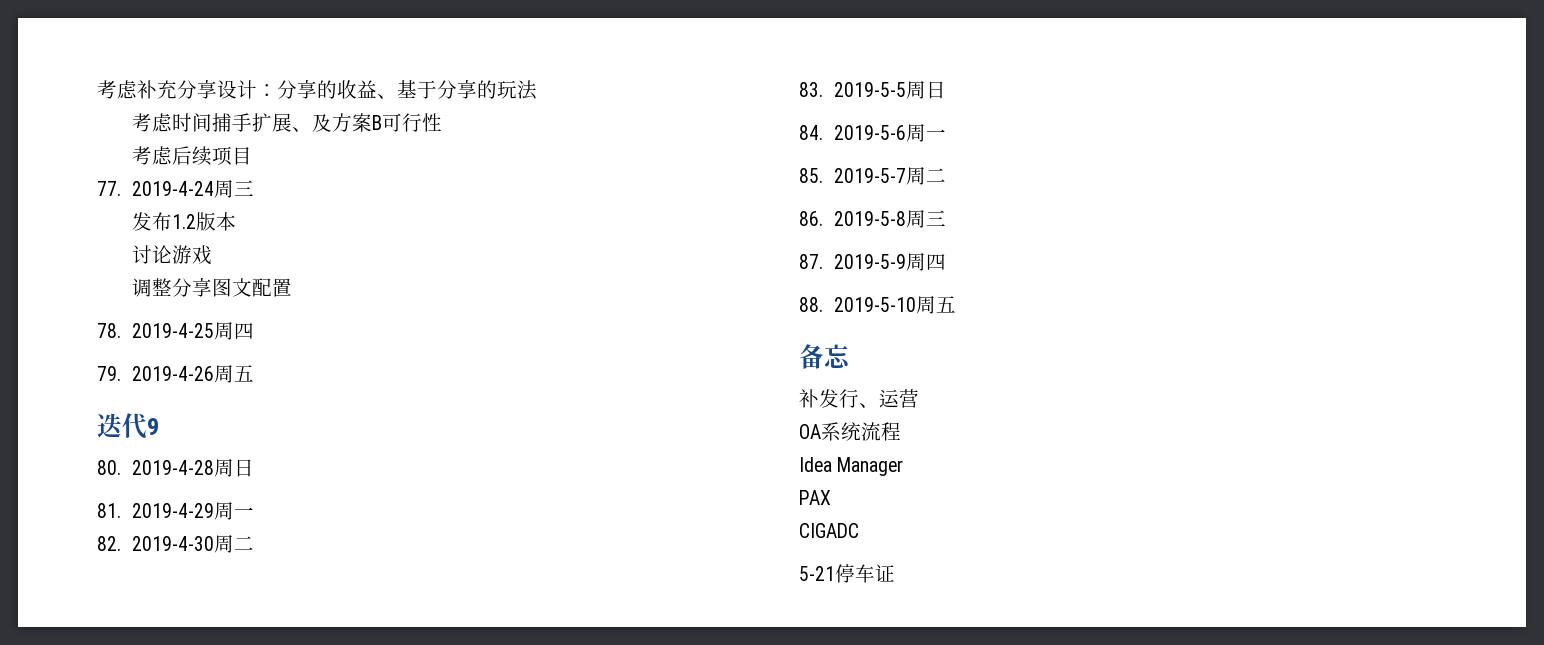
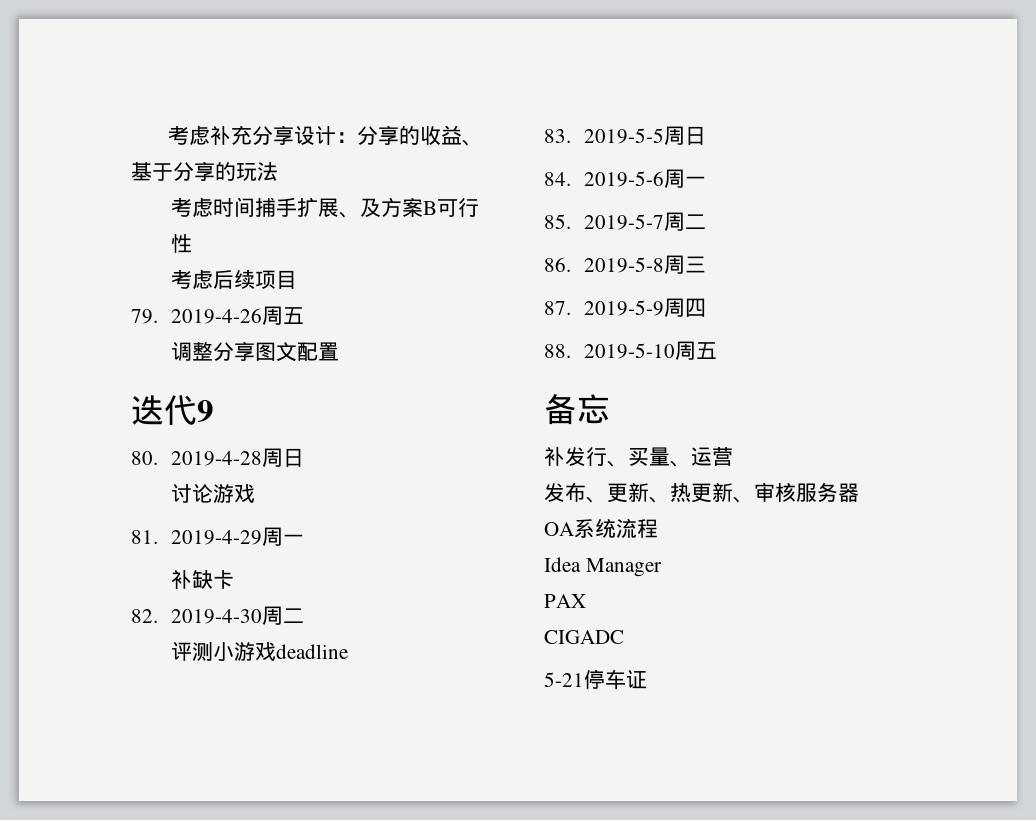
[97,180,255,198] [132,212,237,231] [132,245,213,265] [132,278,293,297] [97,322,255,340] [97,365,255,383] 77. 2019-4-24周三 // 发布1.2版本 // 讨论游戏 // 调整分享图文配置 // 78. 2019-4-25周四 // 79. 2019-4-26周五 -> [131,306,304,325] [170,341,339,362] 79. 2019-4-26周五 // 调整分享图文配置
(255, 468) none -> [170,483,255,503] // 讨论游戏
(255, 512) none -> [170,569,234,589] // 补缺卡
(255, 543) none -> [170,642,348,661] // 评测小游戏deadline
(879, 405) none -> [628,447,691,467] 买量、
(919, 398) none -> [544,482,859,503] // 发布、更新、热更新、审核服务器

